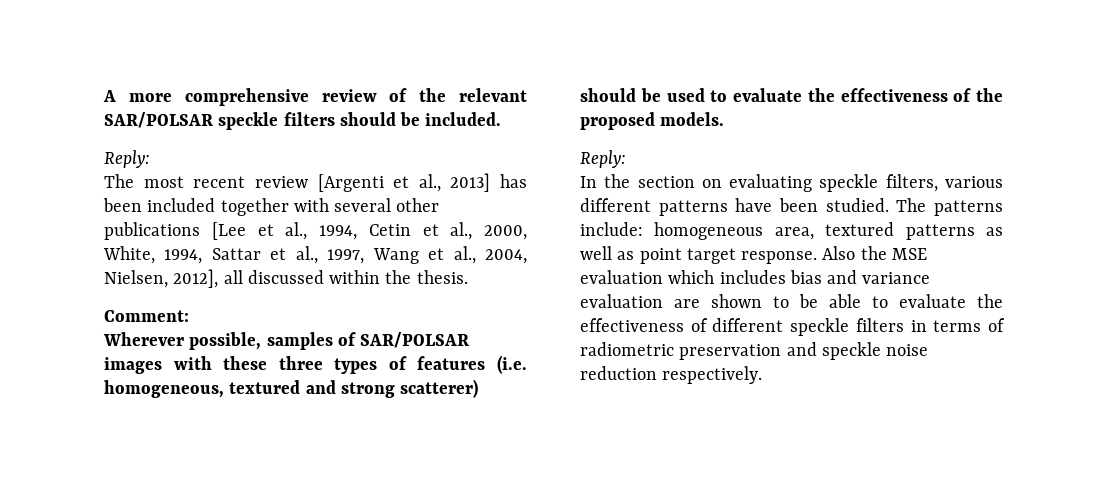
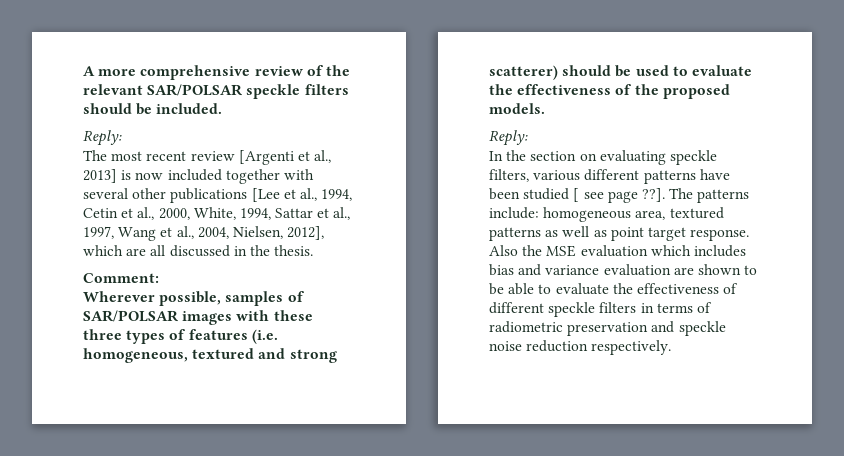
[500,174,527,188] [103,198,142,212] has been -> [121,170,164,180] is now
(219, 278) none -> [83,245,147,256] which are
[329,270,381,284] within -> [233,246,247,256] in
[825,198,889,212] studied. -> [523,188,665,203] studied [ see page ??].

